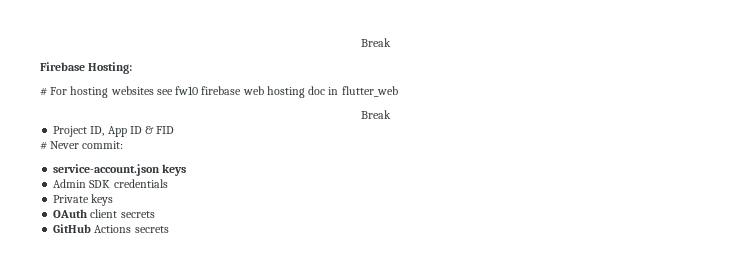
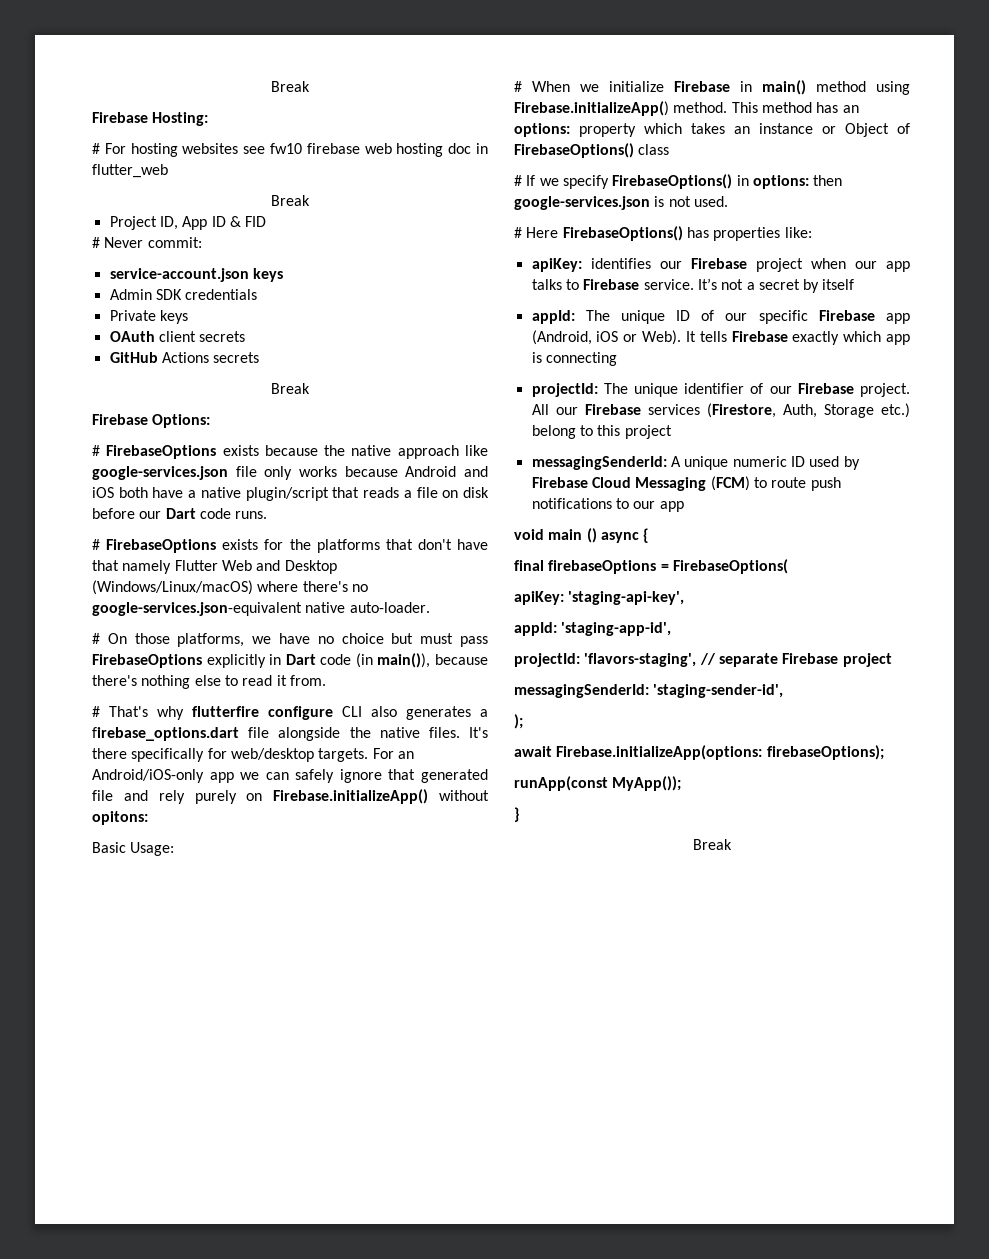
(169, 229) none -> [271,383,310,394] [92,414,211,428] [92,445,488,459] [92,466,488,480] [92,487,490,501] [92,508,268,519] [92,539,488,553] [92,560,337,574] [92,580,368,595] [92,602,430,616] [92,633,489,647] [92,653,488,668] [92,675,326,689] [92,706,488,720] [92,727,489,741] [92,748,414,762] [92,769,488,783] [92,789,489,804] [92,811,148,825] [92,842,175,856] [514,80,910,95] [514,101,859,116] [514,123,910,137] [514,143,670,158] [514,174,843,189] [514,196,728,210] [514,226,812,241] [531,258,910,272] [531,278,855,293] [531,310,910,324] [531,330,910,345] [531,352,617,366] [531,383,910,397] [531,403,910,418] [531,425,672,439] [531,456,860,470] [531,476,841,491] [531,498,684,512] [514,528,650,543] [514,559,788,574] [514,591,685,605] [514,622,672,636] [514,653,892,667] [514,684,784,698] [514,714,523,729] [514,745,884,760] [514,776,682,791] [514,807,520,822] [693,839,732,850] // Break // Firebase Options: // # FirebaseOptions exists because the native approach like google-services.json file only works because Android and iOS both have a native plugin/script that reads a file on disk before our Dart code runs. // # FirebaseOptions exists for the platforms that don't have that namely Flutter Web and Desktop (Windows/Linux/macOS) where there's no google-services.json-equivalent native auto-loader. // # On those platforms, we have no choice but must pass FirebaseOptions explicitly in Dart code (in main()), because there's nothing else to read it from. // # That's why flutterfire configure CLI also generates a firebase_options.dart file alongside the native files. It's there specifically for web/desktop targets. For an Android/iOS-only app we can safely ignore that generated file and rely purely on Firebase.initializeApp() without opitons: // Basic Usage: // # When we initialize Firebase in main() method using Firebase.initializeApp() method. This method has an options: property which takes an instance or Object of FirebaseOptions() class // # If we specify FirebaseOptions() in options: then google-services.json is not used. // # Here FirebaseOptions() has properties like: // apiKey: identifies our Firebase project when our app talks to Firebase service. It’s not a secret by itself // appId: The unique ID of our specific Firebase app (Android, iOS or Web). It tells Firebase exactly which app is connecting // projectId: The unique identifier of our Firebase project. All our Firebase services (Firestore, Auth, Storage etc.) belong to this project // messagingSenderId: A unique numeric ID used by Firebase Cloud Messaging (FCM) to route push notifications to our app // void main () async { // final firebaseOptions = FirebaseOptions( // apiKey: 'staging-api-key', // appId: 'staging-app-id', // projectId: 'flavors-staging', // separate Firebase project // messagingSenderId: 'staging-sender-id', // ); // await Firebase.initializeApp(options: firebaseOptions); // runApp(const MyApp()); // } // Break

